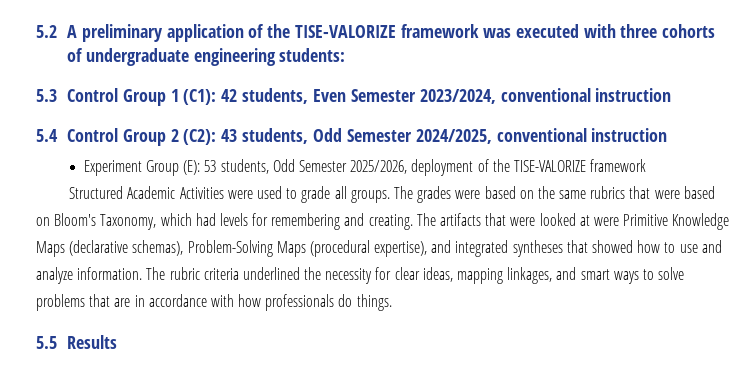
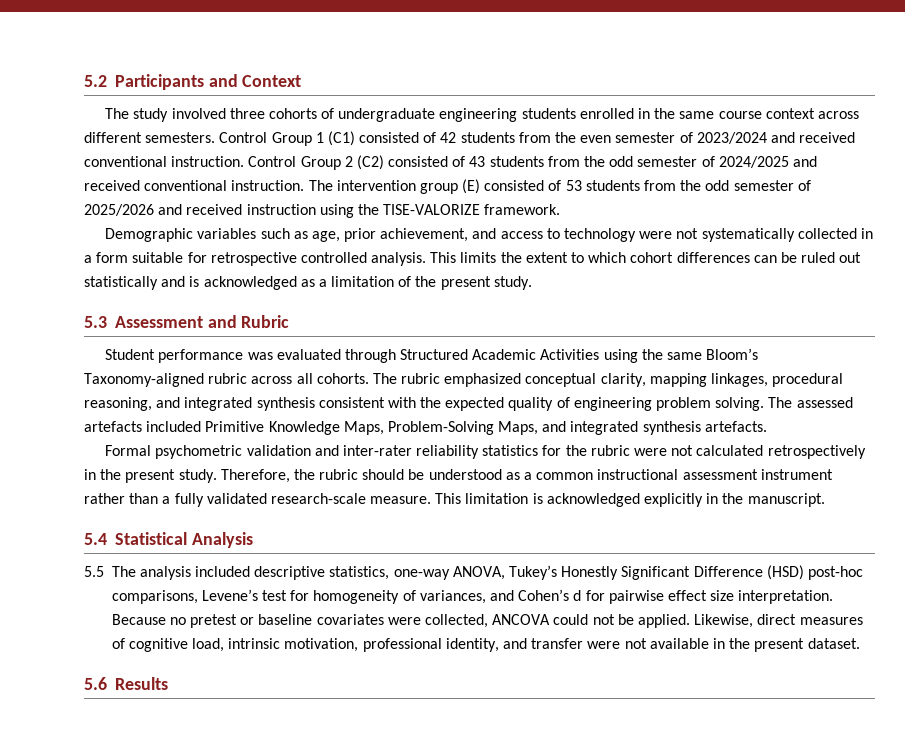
[66,24,616,42] A preliminary application of the TISE-VALORIZE framework was executed with -> [114,74,302,90] [105,108,226,122] Participants and Context // The study involved
[279,48,346,62] [36,88,672,106] [36,128,668,146] [83,159,647,176] [69,186,715,203] [36,213,730,230] [36,240,722,257] [36,267,685,284] [36,294,392,311] [36,336,57,349] students: // 5.3 Control Group 1 (C1): 42 students, Even Semester 2023/2024, conventional instruction // 5.4 Control Group 2 (C2): 43 students, Odd Semester 2024/2025, conventional instruction // Experiment Group (E): 53 students, Odd Semester 2025/2026, deployment of the TISE-VALORIZE framework // Structured Academic Activities were used to grade all groups. The grades were based on the same rubrics that were based on Bloom's Taxonomy, which had levels for remembering and creating. The artifacts that were looked at were Primitive Knowledge Maps (declarative schemas), Problem-Solving Maps (procedural expertise), and integrated syntheses that showed how to use and analyze information. The rubric criteria underlined the necessity for clear ideas, mapping linkages, and smart ways to solve problems that are in accordance with how professionals do things. // 5.5 -> [521,108,859,119] [84,131,856,146] [84,155,817,170] [84,179,811,194] [84,204,561,218] [105,228,873,242] [84,252,862,266] [84,276,532,290] [84,315,290,328] [105,348,759,363] [84,373,844,387] [84,397,853,411] [84,421,767,435] [105,445,866,459] [84,469,833,483] [84,493,825,507] [84,532,253,548] [84,565,863,580] [111,589,834,604] [111,614,863,628] [111,638,860,652] [84,677,107,690] students enrolled in the same course context across different semesters. Control Group 1 (C1) consisted of 42 students from the even semester of 2023/2024 and received conventional instruction. Control Group 2 (C2) consisted of 43 students from the odd semester of 2024/2025 and received conventional instruction. The intervention group (E) consisted of 53 students from the odd semester of 2025/2026 and received instruction using the TISE-VALORIZE framework. // Demographic variables such as age, prior achievement, and access to technology were not systematically collected in a form suitable for retrospective controlled analysis. This limits the extent to which cohort differences can be ruled out statistically and is acknowledged as a limitation of the present study. // 5.3 Assessment and Rubric // Student performance was evaluated through Structured Academic Activities using the same Bloom’s Taxonomy-aligned rubric across all cohorts. The rubric emphasized conceptual clarity, mapping linkages, procedural reasoning, and integrated synthesis consistent with the expected quality of engineering problem solving. The assessed artefacts included Primitive Knowledge Maps, Problem-Solving Maps, and integrated synthesis artefacts. // Formal psychometric validation and inter-rater reliability statistics for the rubric were not calculated retrospectively in the present study. Therefore, the rubric should be understood as a common instructional assessment instrument rather than a fully validated research-scale measure. This limitation is acknowledged explicitly in the manuscript. // 5.4 Statistical Analysis // 5.5 The analysis included descriptive statistics, one-way ANOVA, Tukey’s Honestly Significant Difference (HSD) post-hoc comparisons, Levene’s test for homogeneity of variances, and Cohen’s d for pairwise effect size interpretation. Because no pretest or baseline covariates were collected, ANCOVA could not be applied. Likewise, direct measures of cognitive load, intrinsic motivation, professional identity, and transfer were not available in the present dataset. // 5.6

